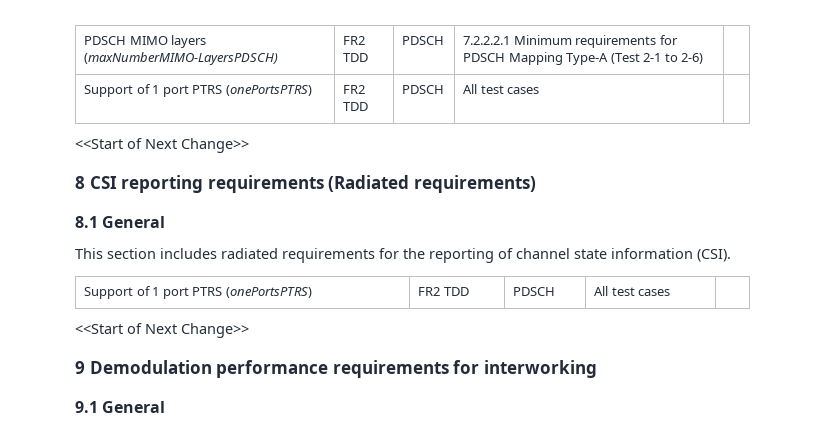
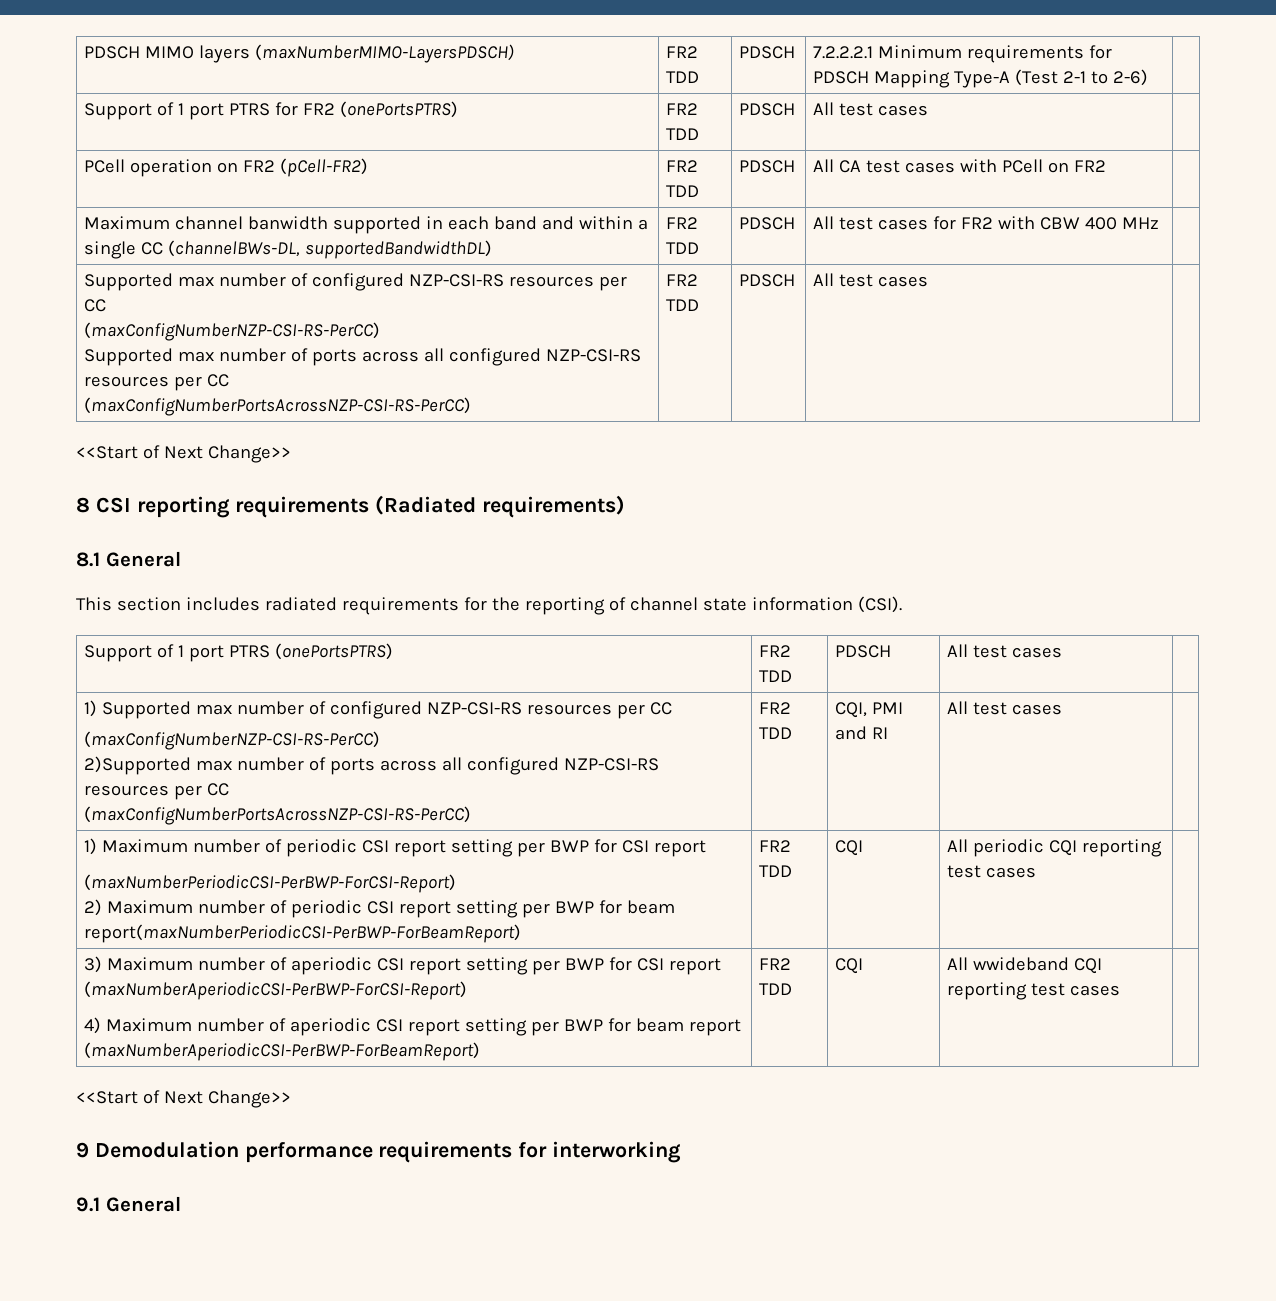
[225,85,312,96] [343,85,366,94] [343,102,369,111] [402,85,445,94] [463,84,540,94] (onePortsPTRS) | FR2 TDD | PDSCH | All test cases | -> [275,101,459,118] [666,103,699,115] [666,128,700,140] [739,103,796,116] [813,102,929,116] [84,158,369,177] [666,160,699,172] [666,185,700,197] [739,160,796,173] [813,159,1107,173] [84,216,649,234] [84,240,493,259] [666,217,699,229] [666,242,700,254] [739,217,796,230] [813,216,1160,230] [84,273,628,291] [84,299,107,312] [84,322,381,341] [84,348,642,366] [84,374,230,391] [84,397,472,416] [666,274,699,286] [666,299,700,311] [739,274,796,287] [813,273,929,287] for FR2 (onePortsPTRS) | FR2 TDD | PDSCH | All test cases | // PCell operation on FR2 (pCell-FR2) | FR2 TDD | PDSCH | All CA test cases with PCell on FR2 | // Maximum channel banwidth supported in each band and within a single CC (channelBWs-DL, supportedBandwidthDL) | FR2 TDD | PDSCH | All test cases for FR2 with CBW 400 MHz | // Supported max number of configured NZP-CSI-RS resources per CC // (maxConfigNumberNZP-CSI-RS-PerCC) // Supported max number of ports across all configured NZP-CSI-RS resources per CC // (maxConfigNumberPortsAcrossNZP-CSI-RS-PerCC) | FR2 TDD | PDSCH | All test cases |
(671, 292) none -> [84,700,673,719] [84,731,381,750] [84,756,660,775] [84,783,230,800] [84,806,472,825] [759,702,792,714] [759,727,793,739] [835,702,904,718] [835,726,889,740] [947,701,1063,715] [84,838,707,857] [84,874,457,893] [84,899,676,918] [84,924,522,943] [759,840,792,852] [759,865,793,877] [835,840,864,856] [947,839,1163,857] [947,865,1037,878] [84,956,722,975] [84,981,468,1000] [84,1017,742,1036] [84,1042,481,1061] [759,958,792,970] [759,983,793,995] [835,958,864,974] [947,957,1103,974] [947,982,1121,1000] // 1) Supported max number of configured NZP-CSI-RS resources per CC // (maxConfigNumberNZP-CSI-RS-PerCC) // 2)Supported max number of ports across all configured NZP-CSI-RS resources per CC // (maxConfigNumberPortsAcrossNZP-CSI-RS-PerCC) | FR2 TDD | CQI, PMI and RI | All test cases | // 1) Maximum number of periodic CSI report setting per BWP for CSI report // (maxNumberPeriodicCSI-PerBWP-ForCSI-Report) // 2) Maximum number of periodic CSI report setting per BWP for beam report(maxNumberPeriodicCSI-PerBWP-ForBeamReport) | FR2 TDD | CQI | All periodic CQI reporting test cases | // 3) Maximum number of aperiodic CSI report setting per BWP for CSI report (maxNumberAperiodicCSI-PerBWP-ForCSI-Report) // 4) Maximum number of aperiodic CSI report setting per BWP for beam report (maxNumberAperiodicCSI-PerBWP-ForBeamReport) | FR2 TDD | CQI | All wwideband CQI reporting test cases |

